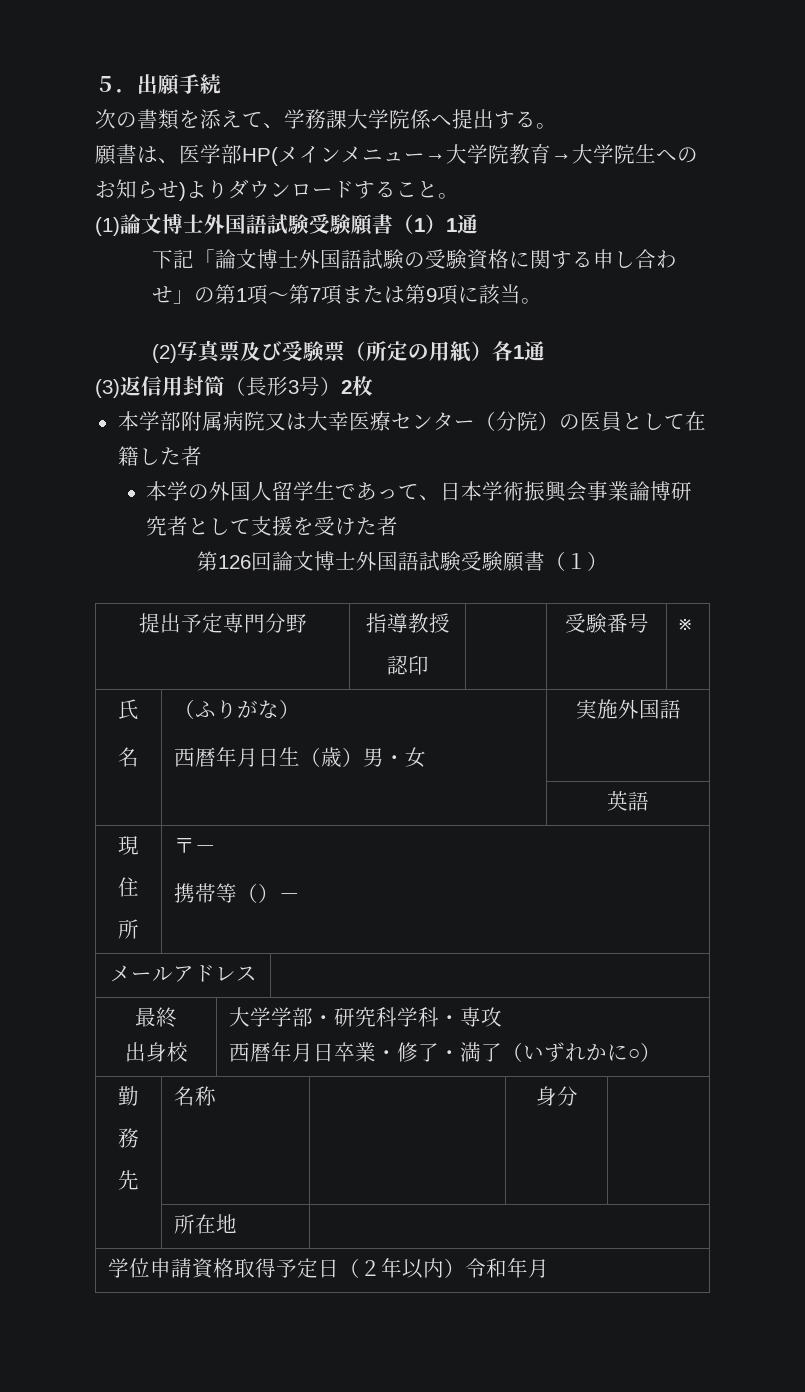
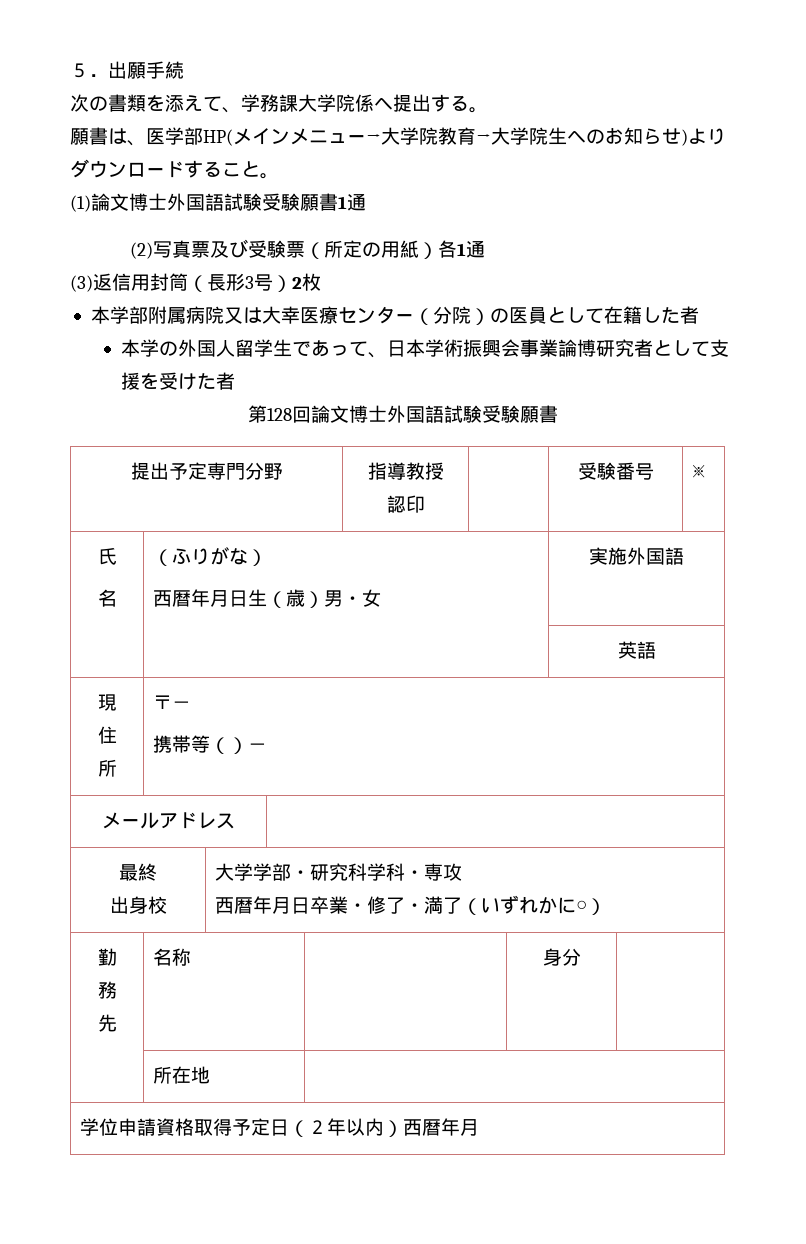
[393,214,478,234] [152,249,678,270] [152,284,543,305] （1）1通 // 下記「論文博士外国語試験の受験資格に関する申し合わせ」の第1項～第7項または第9項に該当。 -> [338,194,366,211] 1通
[218,555,251,569] 126 -> [267,408,292,421] 128
[545,551,608,571] （１） -> (558, 414) none
[464,1258,507,1278] 令和 -> [403,1119,442,1136] 西暦

